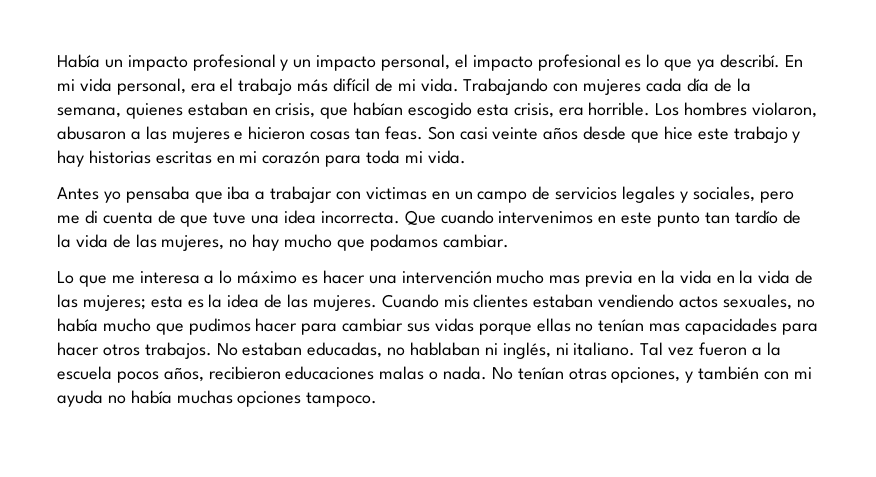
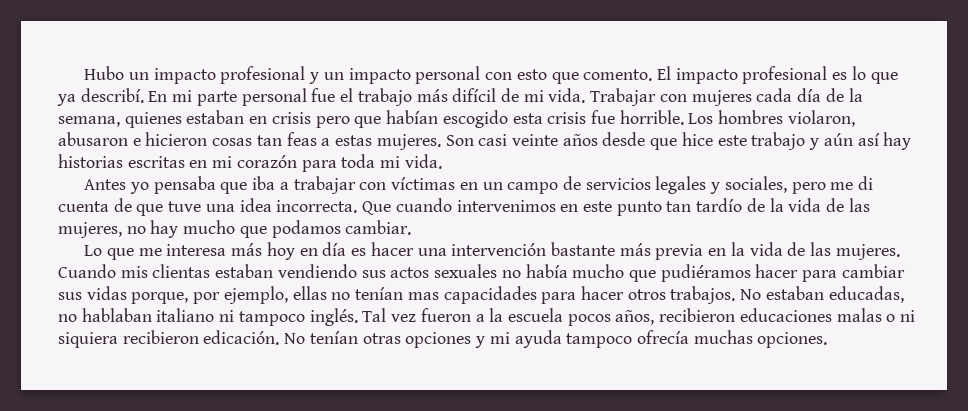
[57,54,100,68] Había -> [84,66,125,80] Hubo
[381,54,468,71] personal, el -> [415,66,671,84] personal con esto que comento. El
[79,78,216,95] vida personal, era -> [196,88,336,106] parte personal fue
[463,78,549,95] Trabajando -> [590,88,657,106] Trabajar
[275,103,316,118] crisis, -> [271,112,350,128] crisis pero
[513,103,584,118] crisis, era -> [547,110,615,124] crisis fue
[130,126,230,143] a las mujeres -> (128, 139) none
[384,126,423,140] feas. -> [286,132,441,150] feas a estas mujeres.
(801, 137) none -> [823,133,880,146] aún así
[365,187,427,200] victimas -> [391,177,456,190] víctimas
[204,270,298,284] a lo máximo -> [231,242,347,260] más hoy en día
[496,270,581,284] mucho mas -> [550,242,651,256] bastante más
[716,270,814,284] [57,294,260,311] en la vida de las mujeres; esta es la idea -> (783, 249) none
[473,294,529,308] clientes -> [152,264,211,278] clientas
[679,294,792,310] actos sexuales, -> [361,264,498,278] sus actos sexuales
[188,318,251,335] pudimos -> [660,264,751,282] pudiéramos
[478,323,532,335] porque -> [131,286,288,304] porque, por ejemplo,
[484,342,636,359] ni inglés, ni italiano. -> [156,308,358,326] italiano ni tampoco inglés.
[443,366,812,383] [57,390,378,407] nada. No tenían otras opciones, y también con mi ayuda no había muchas opciones tampoco. -> [900,310,916,322] [58,330,828,348] ni siquiera recibieron edicación. No tenían otras opciones y mi ayuda tampoco ofrecía muchas opciones.

